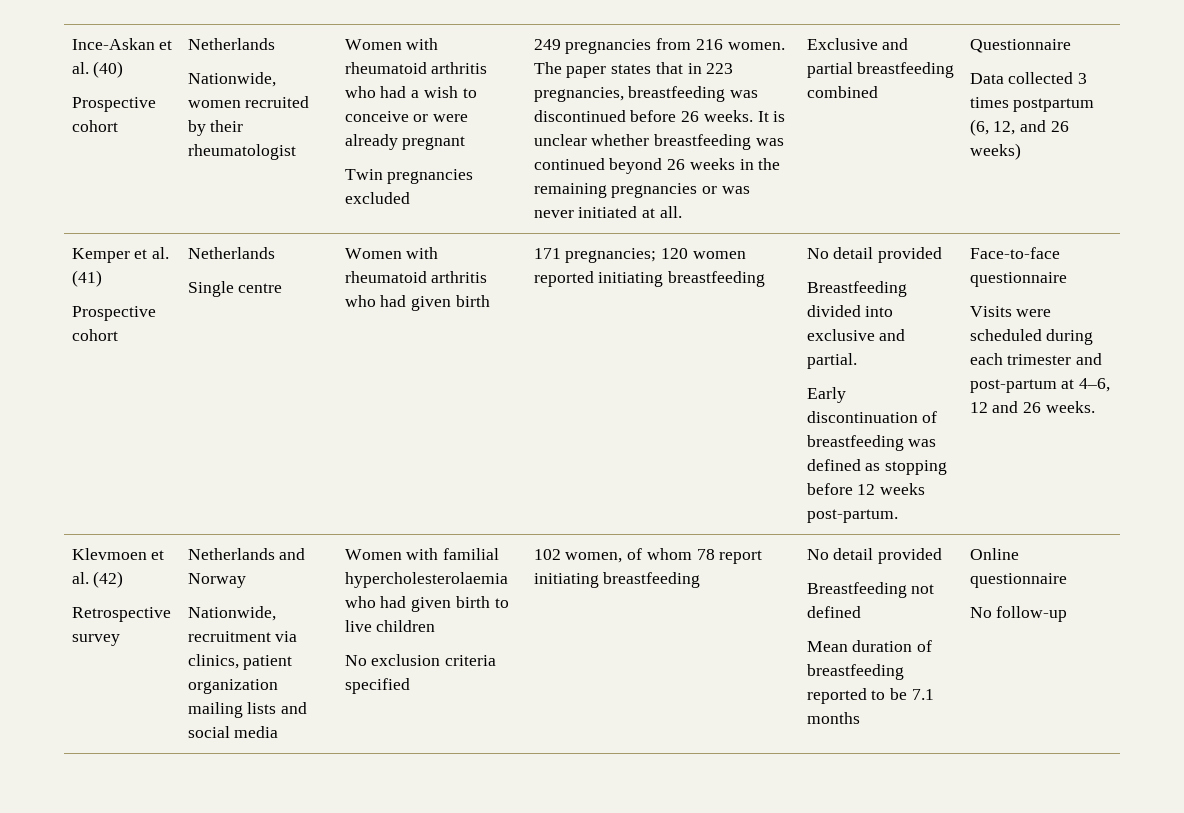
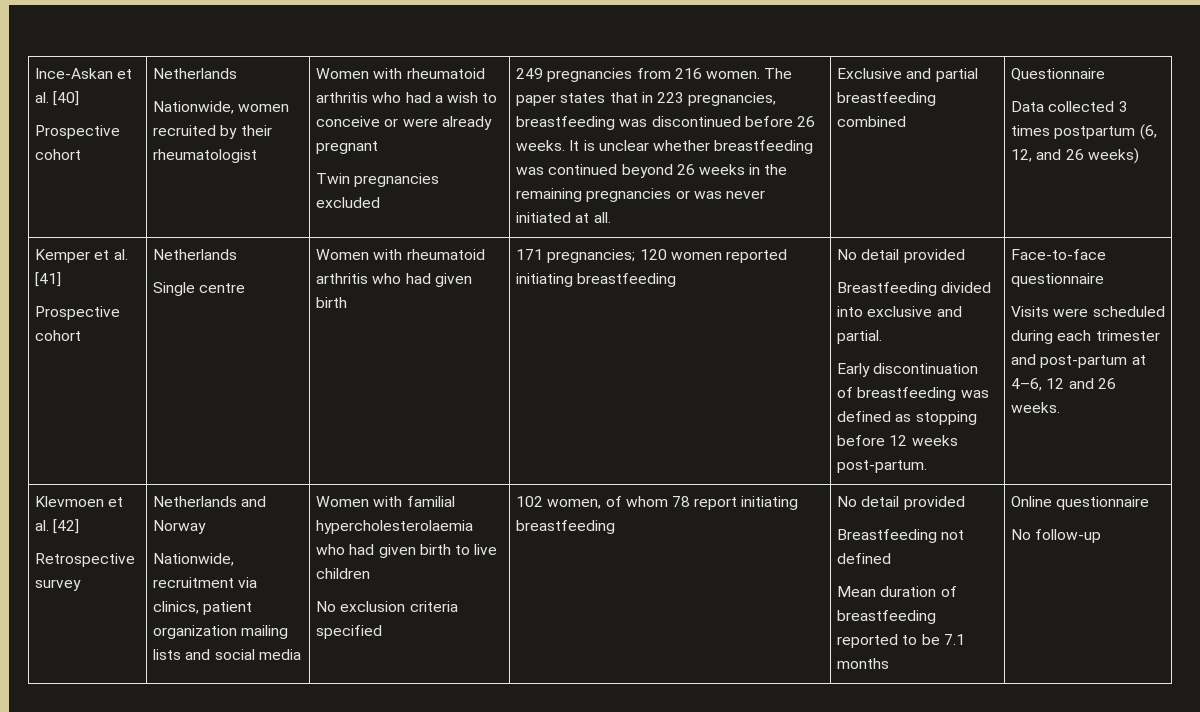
[93,61,124,78] (40) -> [53,91,80,106] [40]
[71,270,102,287] (41) -> [35,272,62,287] [41]
[93,571,124,588] (42) -> [53,519,80,534] [42]

